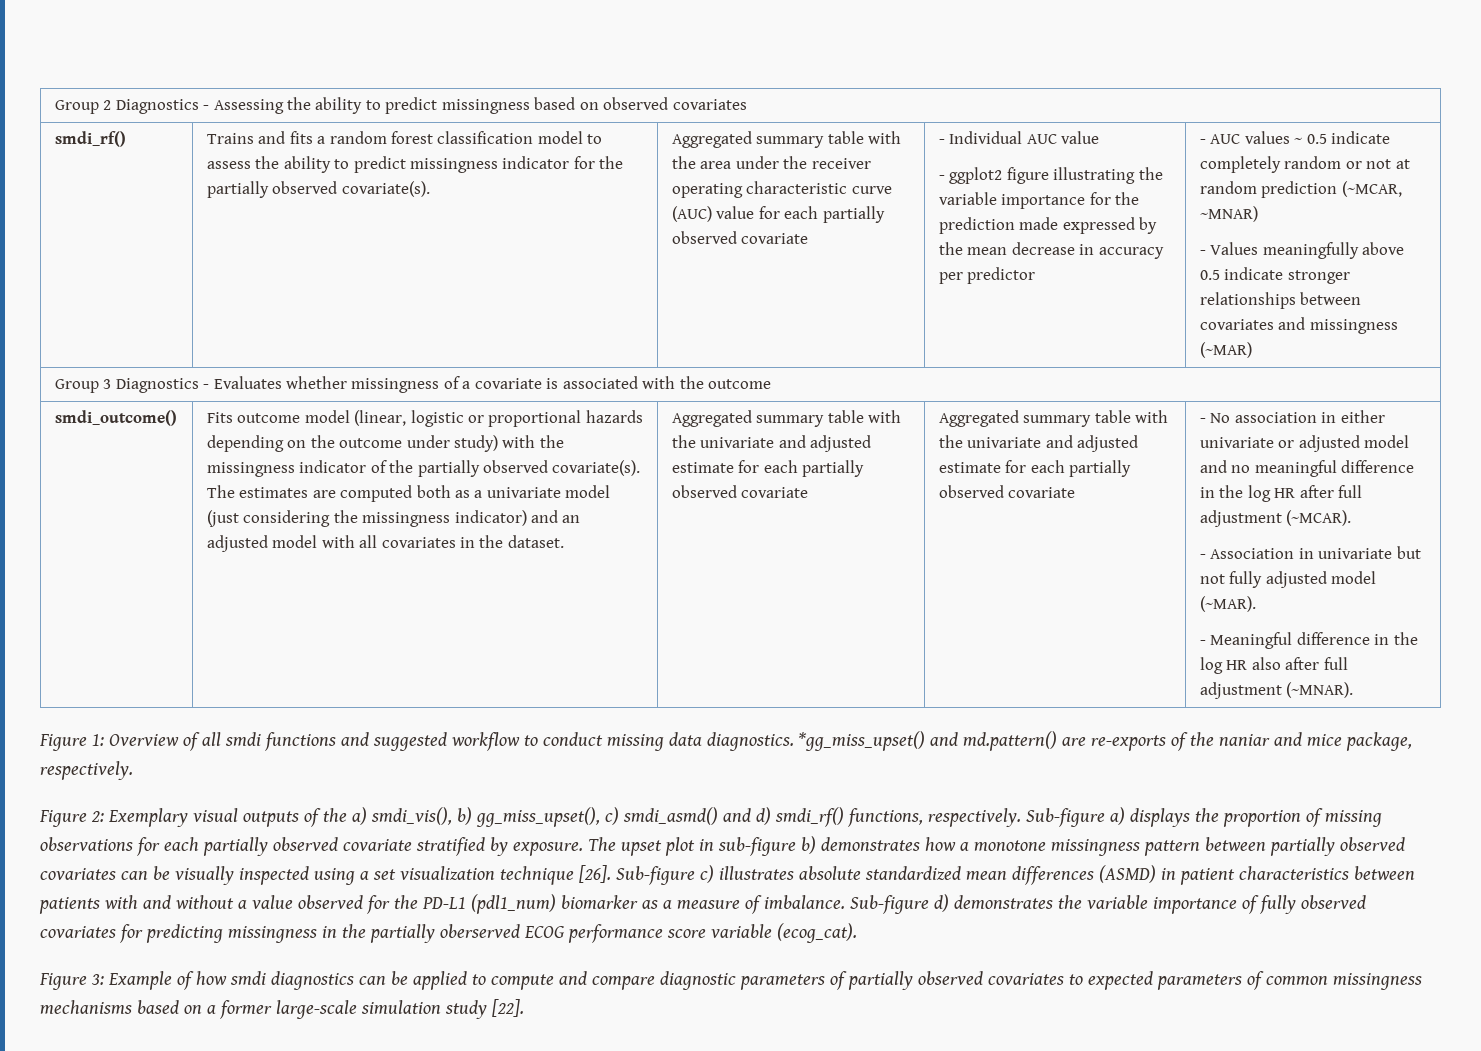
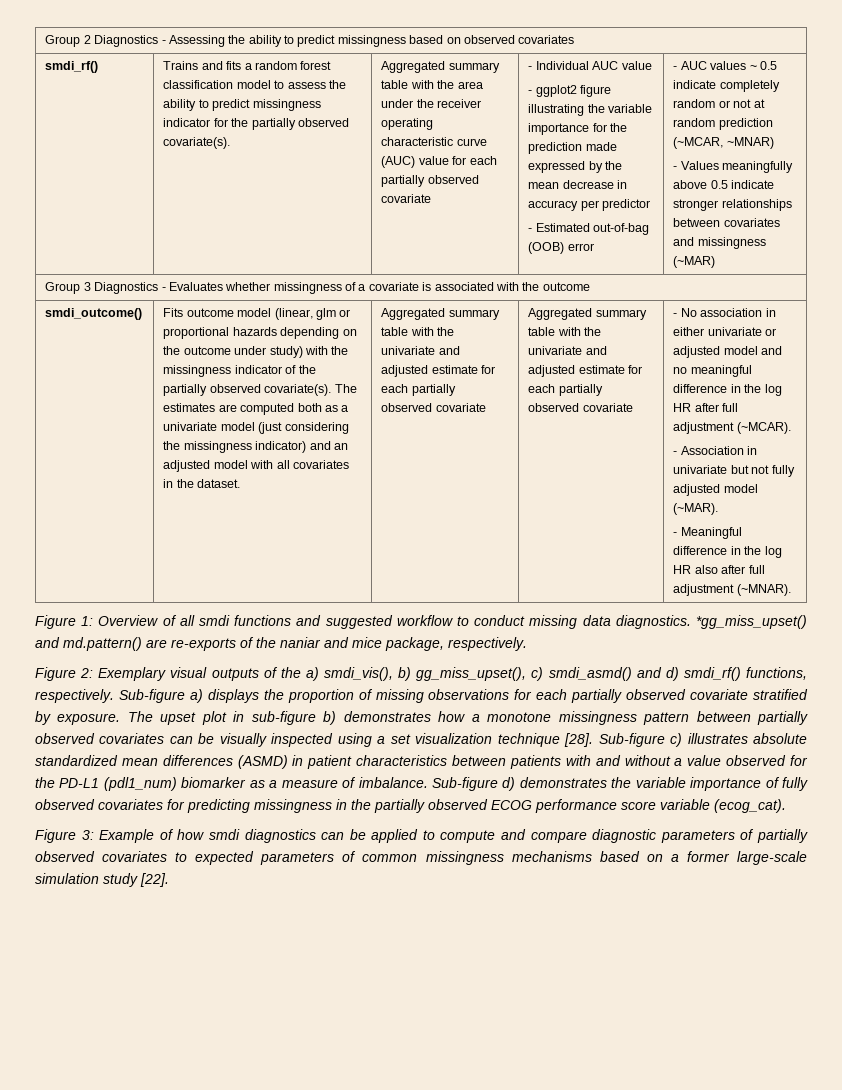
(1036, 275) none -> [528,223,650,235] [528,242,594,254] // - Estimated out-of-bag (OOB) error
[410,410,464,427] logistic -> [315,308,336,320] glm
[578,865,611,883] [26]. -> [564,733,594,747] [28].
[439,924,520,938] oberserved -> [428,799,488,810] observed

